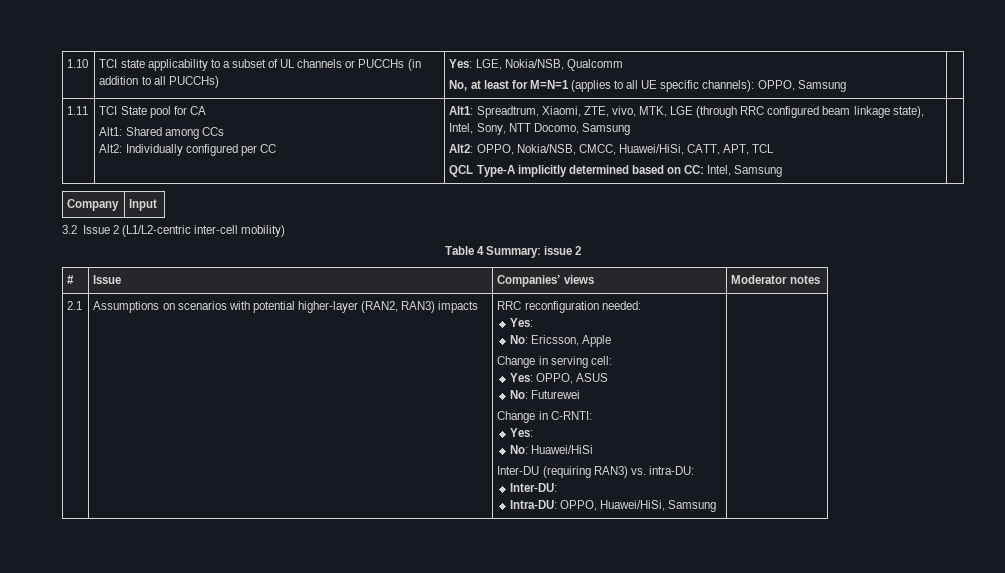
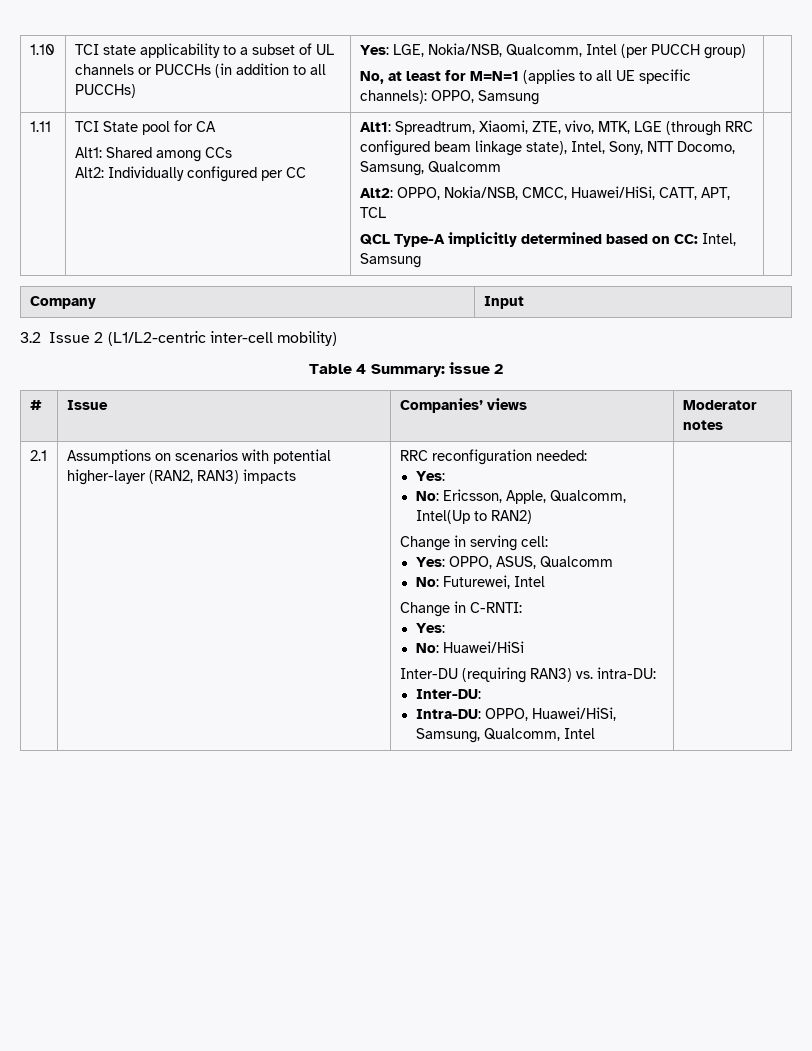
[566,59,623,71] Qualcomm -> [505,44,746,59] Qualcomm, Intel (per PUCCH group)
[581,123,630,135] Samsung -> [359,161,501,176] Samsung, Qualcomm
[582,335,612,347] Apple -> [505,490,626,504] [415,510,532,524] Apple, Qualcomm, Intel(Up to RAN2)
[576,373,609,382] [510,390,581,399] ASUS // No: Futurewei -> [495,556,613,569] [415,575,545,589] ASUS, Qualcomm // No: Futurewei, Intel
[668,500,717,512] Samsung -> [415,728,595,743] Samsung, Qualcomm, Intel

